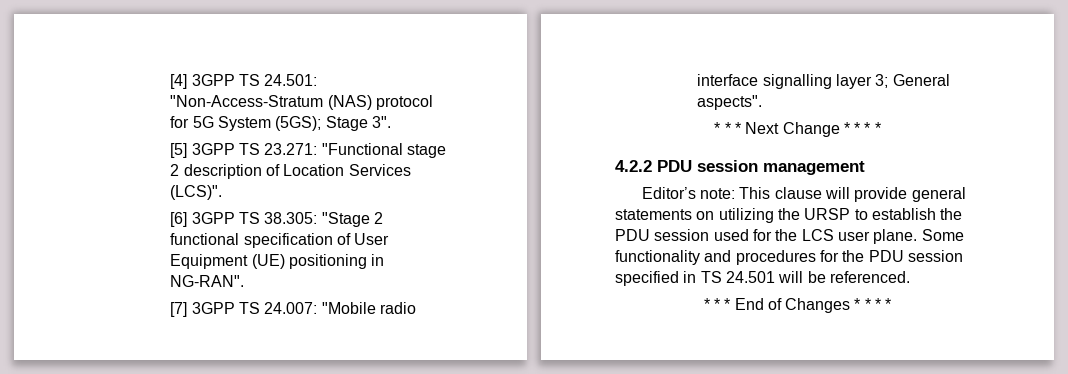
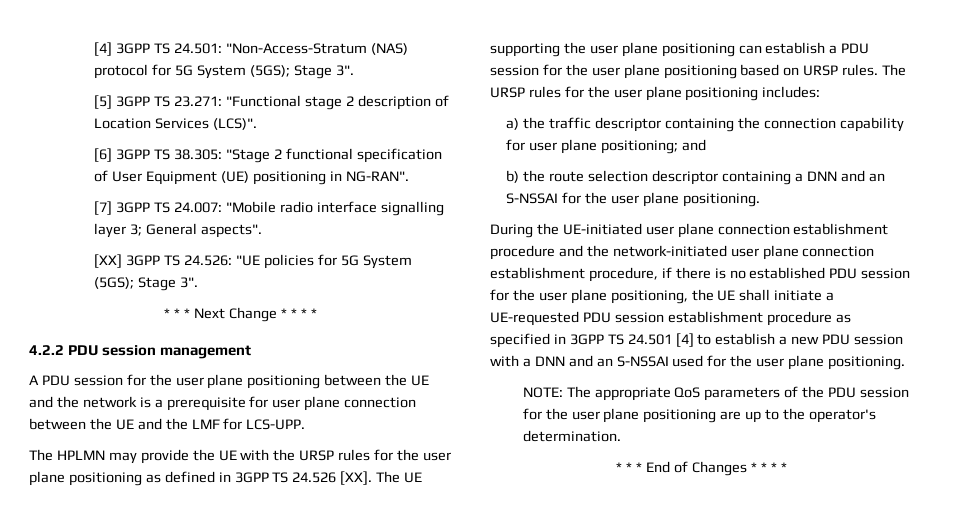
(763, 102) none -> [94,254,412,269] [94,277,199,291] // [XX] 3GPP TS 24.526: "UE policies for 5G System (5GS); Stage 3".
[641,187,966,202] [615,208,963,223] [615,229,964,244] [615,250,963,265] [615,271,910,286] Editor’s note: This clause will provide general statements on utilizing the URSP to establish the PDU session used for the LCS user plane. Some functionality and procedures for the PDU session specified in TS 24.501 will be referenced. -> [29,374,430,389] [29,396,417,411] [29,418,306,430] [29,449,451,464] [29,471,423,486] [490,42,870,57] [490,64,907,79] [490,86,821,101] [506,117,904,132] [506,139,707,154] [506,170,885,185] [506,192,760,207] [490,223,889,238] [490,245,875,260] [490,267,911,282] [490,289,835,304] [490,311,851,326] [490,333,904,348] [490,355,906,370] [522,386,910,401] [522,408,876,423] [522,430,621,442] A PDU session for the user plane positioning between the UE and the network is a prerequisite for user plane connection between the UE and the LMF for LCS-UPP. // The HPLMN may provide the UE with the URSP rules for the user plane positioning as defined in 3GPP TS 24.526 [XX]. The UE supporting the user plane positioning can establish a PDU session for the user plane positioning based on URSP rules. The URSP rules for the user plane positioning includes: // a) the traffic descriptor containing the connection capability for user plane positioning; and // b) the route selection descriptor containing a DNN and an S-NSSAI for the user plane positioning. // During the UE-initiated user plane connection establishment procedure and the network-initiated user plane connection establishment procedure, if there is no established PDU session for the user plane positioning, the UE shall initiate a UE-requested PDU session establishment procedure as specified in 3GPP TS 24.501 [4] to establish a new PDU session with a DNN and an S-NSSAI used for the user plane positioning. // NOTE: The appropriate QoS parameters of the PDU session for the user plane positioning are up to the operator's determination.

